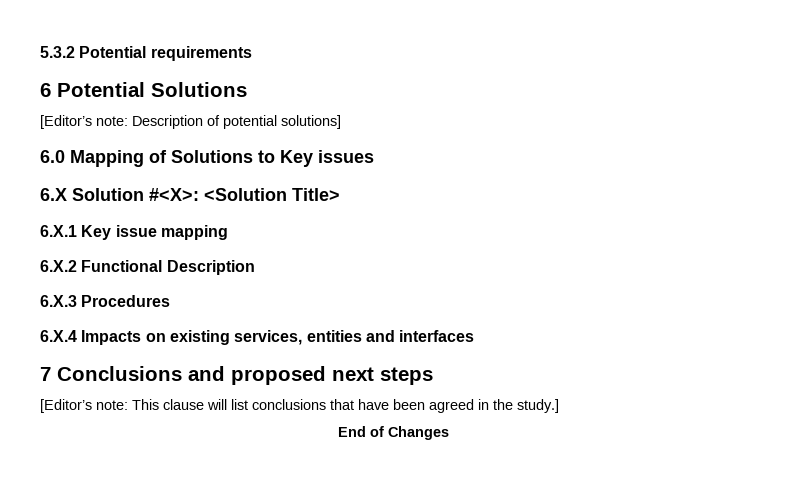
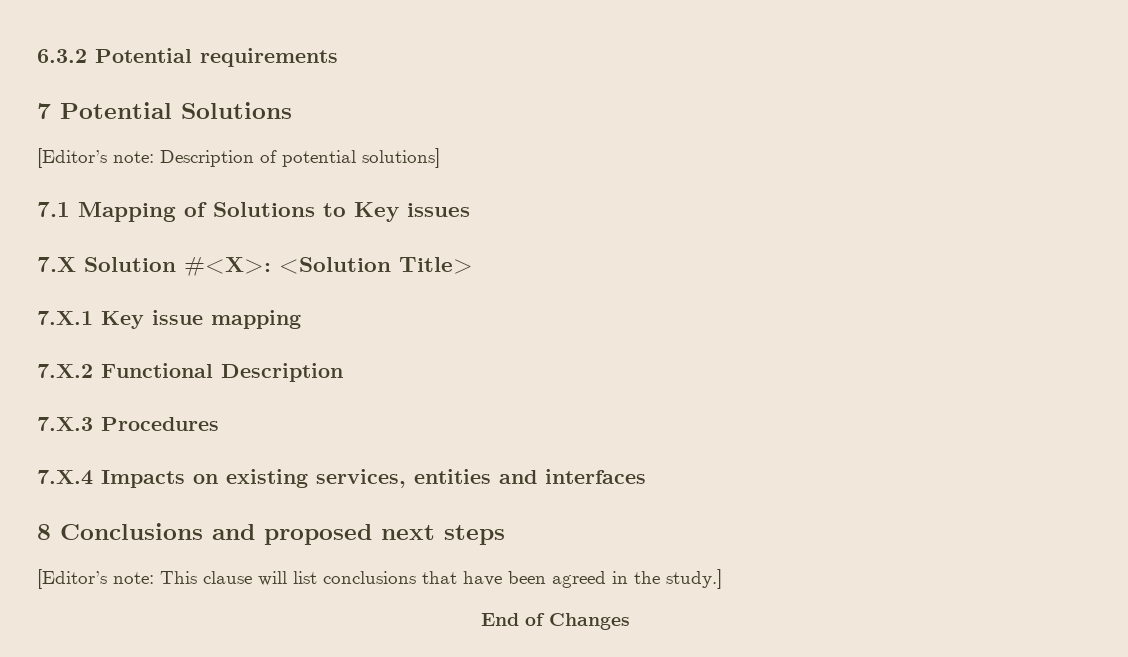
[40,46,75,58] 5.3.2 -> [37,49,87,63] 6.3.2
[40,83,51,97] 6 -> [37,103,51,119] 7
[40,150,65,163] 6.0 -> [37,202,70,217] 7.1
[40,188,67,201] 6.X -> [37,257,76,272] 7.X
[40,225,77,237] 6.X.1 -> [37,311,93,325] 7.X.1
[40,260,77,272] 6.X.2 -> [37,364,93,378] 7.X.2
[40,295,77,307] 6.X.3 -> [37,417,93,431] 7.X.3
[40,330,77,342] 6.X.4 -> [37,470,93,485] 7.X.4
[40,367,51,381] 7 -> [37,524,51,540] 8

